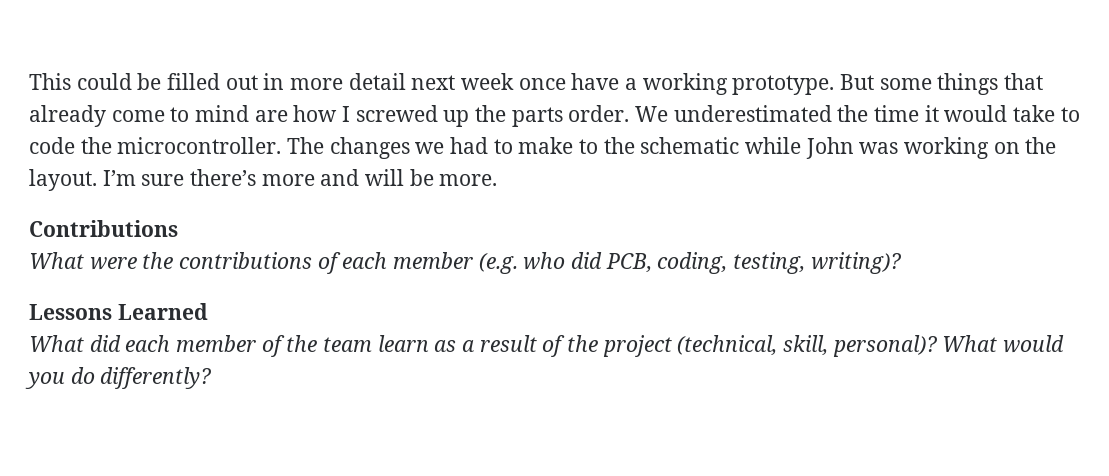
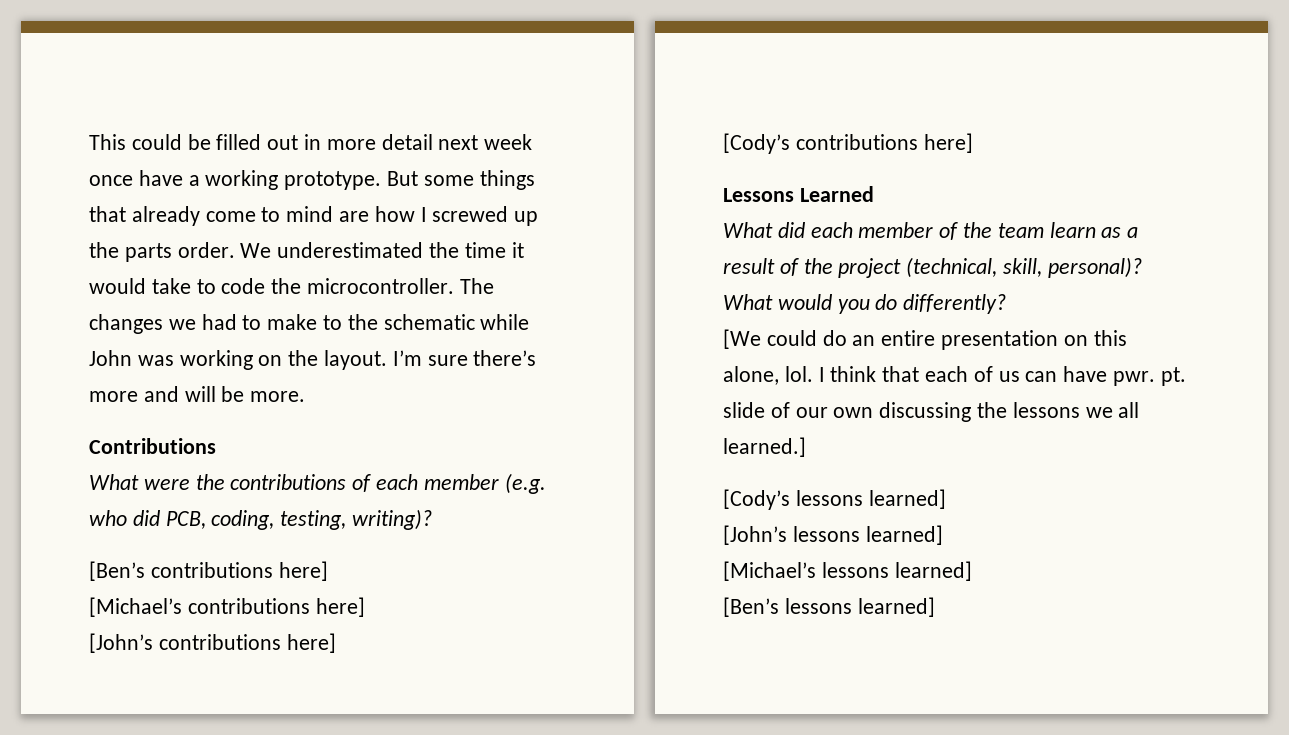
(901, 263) none -> [89,561,328,581] [89,597,365,617] [89,633,336,653] [723,133,973,154] // [Ben’s contributions here] // [Michael’s contributions here] // [John’s contributions here] // [Cody’s contributions here]
(212, 378) none -> [723,329,1127,350] [723,366,1186,386] [723,402,1140,422] [723,437,806,457] [723,489,946,510] [723,525,943,545] [723,561,972,581] [723,597,935,617] // [We could do an entire presentation on this alone, lol. I think that each of us can have pwr. pt. slide of our own discussing the lessons we all learned.] // [Cody’s lessons learned] // [John’s lessons learned] // [Michael’s lessons learned] // [Ben’s lessons learned]

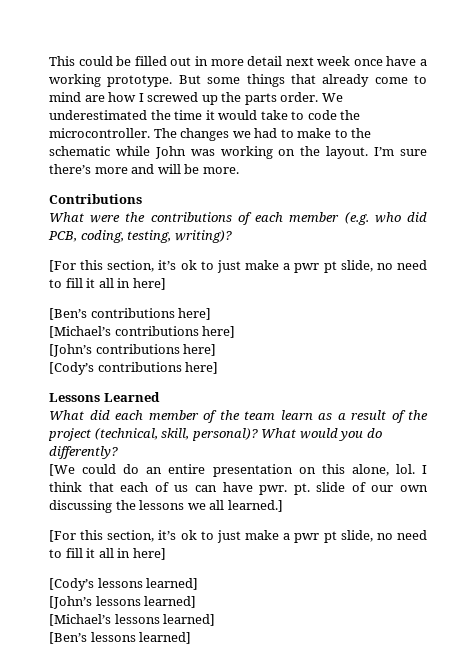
(433, 519) none -> [49,260,427,273] [49,278,166,290] // [For this section, it’s ok to just make a pwr pt slide, no need to fill it all in here]
(806, 447) none -> [49,530,427,543] [49,548,166,560] // [For this section, it’s ok to just make a pwr pt slide, no need to fill it all in here]

